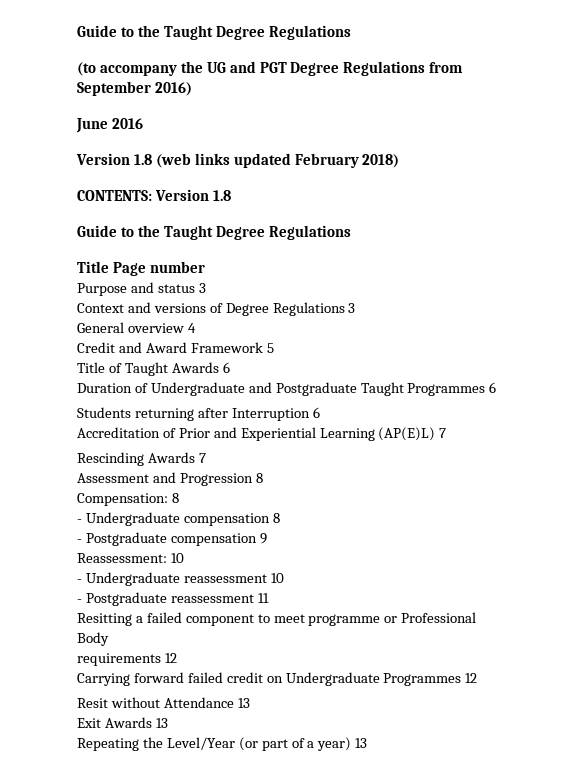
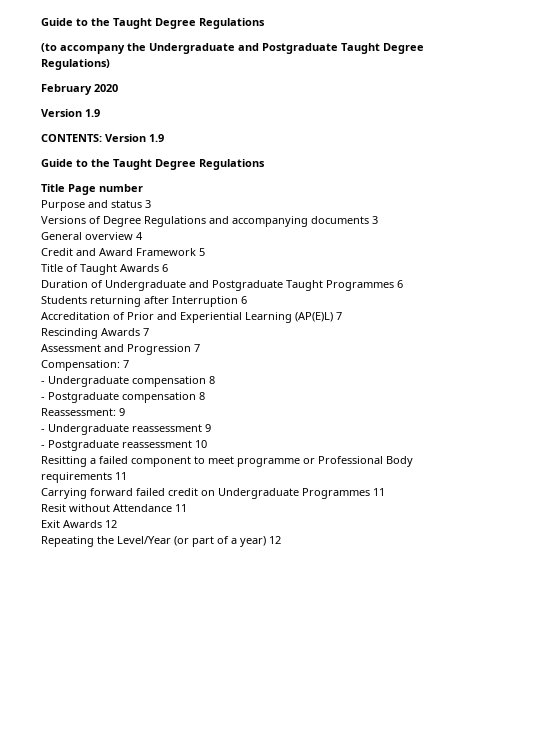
[206,61,464,76] [77,81,192,96] [76,118,143,133] [76,153,400,168] UG and PGT Degree Regulations from September 2016) // June 2016 // Version 1.8 (web links updated February 2018) -> [149,43,424,54] [41,59,110,70] [41,84,118,95] [41,109,100,117] Undergraduate and Postgraduate Taught Degree Regulations) // February 2020 // Version 1.9
[212,190,231,201] 1.8 -> [149,134,164,142] 1.9
[77,302,345,316] Context and versions of Degree Regulations -> [41,216,369,227] Versions of Degree Regulations and accompanying documents
[255,473,263,483] 8 -> [194,344,200,352] 7
[171,493,179,503] 8 -> [123,360,129,368] 7
[259,533,267,544] 9 -> [199,392,205,400] 8
[170,553,184,563] 10 -> [119,408,125,416] 9
[270,573,284,583] 10 -> [205,424,211,432] 9
[257,593,269,603] 11 -> [195,440,207,448] 10
[164,653,177,663] 12 -> [115,472,127,480] 11
[465,673,478,683] 12 -> [373,488,385,496] 11
[237,698,250,708] 13 -> [175,504,187,512] 11
[155,718,168,728] 13 -> [105,520,117,528] 12
[355,738,368,748] 13 -> [269,536,281,544] 12

